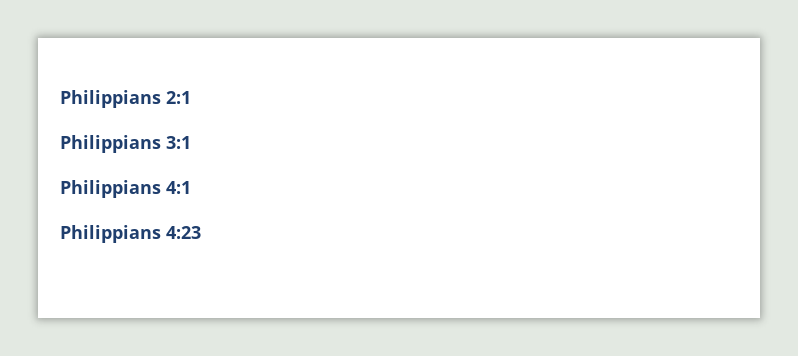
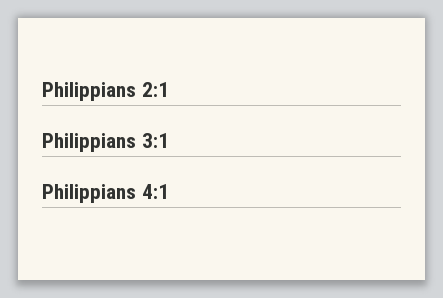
[60,225,201,243] // Philippians 4:23 -> (169, 191) none

